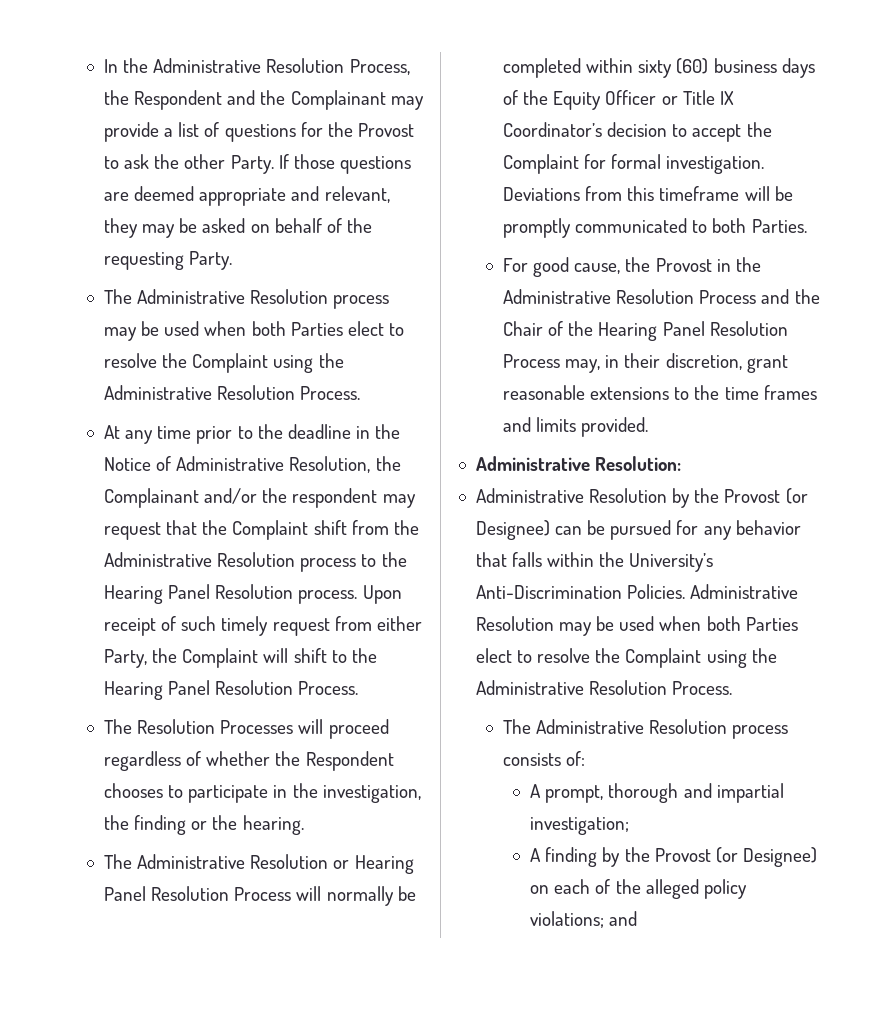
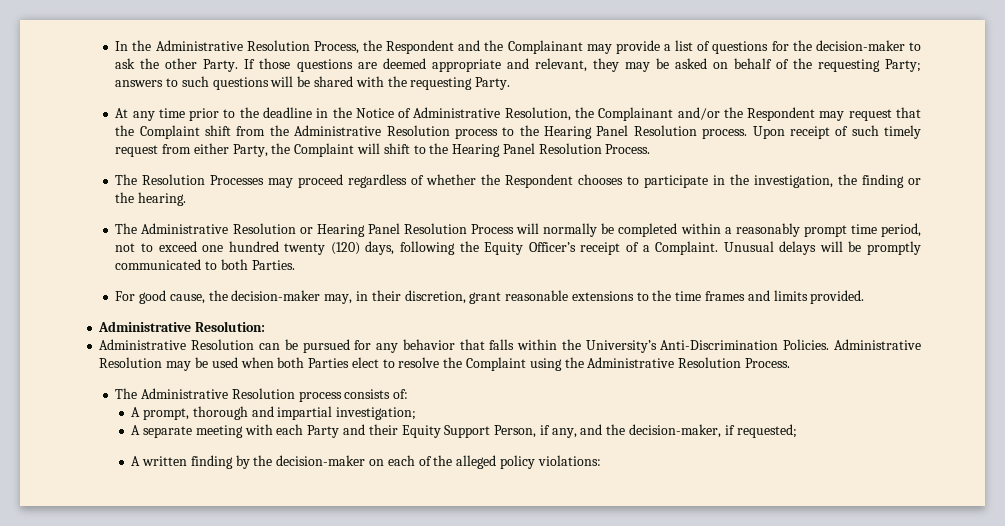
[357,123,414,137] Provost -> [815,40,905,51] decision-maker
[189,251,233,270] [104,289,390,309] [104,321,404,341] [104,353,344,373] [104,385,361,400] Party. // The Administrative Resolution process may be used when both Parties elect to resolve the Complaint using the Administrative Resolution Process. -> [884,59,921,72] [115,76,511,90] Party; answers to such questions will be shared with the requesting Party.
[292,488,378,508] respondent -> [747,107,816,121] Respondent
[298,719,324,734] will -> [268,178,294,188] may
[638,58,815,78] [503,90,734,110] [503,122,772,142] [503,154,765,174] [503,186,740,201] sixty (60) business days of the Equity Officer or Title IX Coordinator’s decision to accept the Complaint for formal investigation. Deviations from this timeframe -> [724,223,921,237] [115,241,817,255] a reasonably prompt time period, not to exceed one hundred twenty (120) days, following the Equity Officer’s receipt of a Complaint. Unusual delays
[655,257,761,272] [503,289,820,304] [503,321,788,341] [503,354,561,368] Provost in the Administrative Resolution Process and the Chair of the Hearing Panel Resolution Process -> [231,290,321,301] decision-maker
[672,488,808,508] [475,520,550,540] by the Provost (or Designee) -> (255, 344) none
[545,847,817,867] finding by the Provost (or Designee) -> [143,424,797,438] [131,455,366,469] separate meeting with each Party and their Equity Support Person, if any, and the decision-maker, if requested; // A written finding by the decision-maker
[530,911,638,928] violations; and -> [537,455,601,466] violations:

